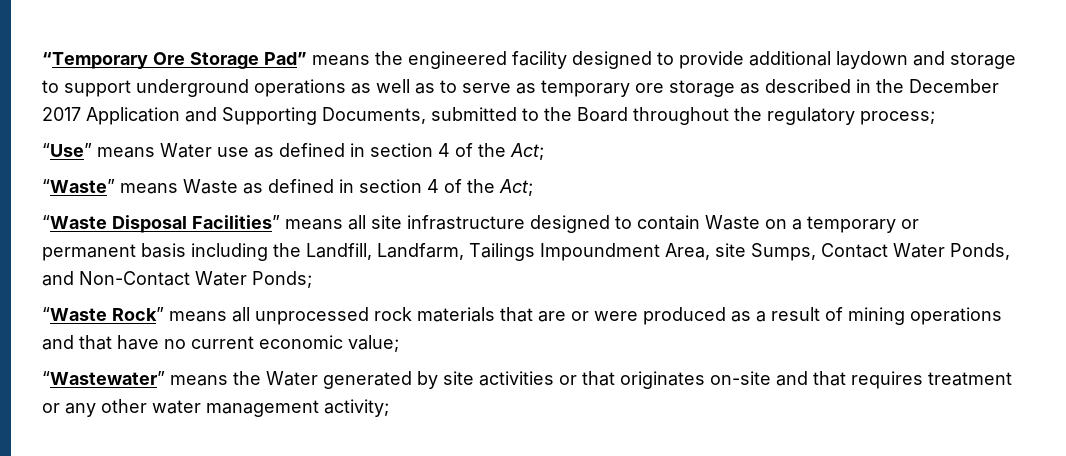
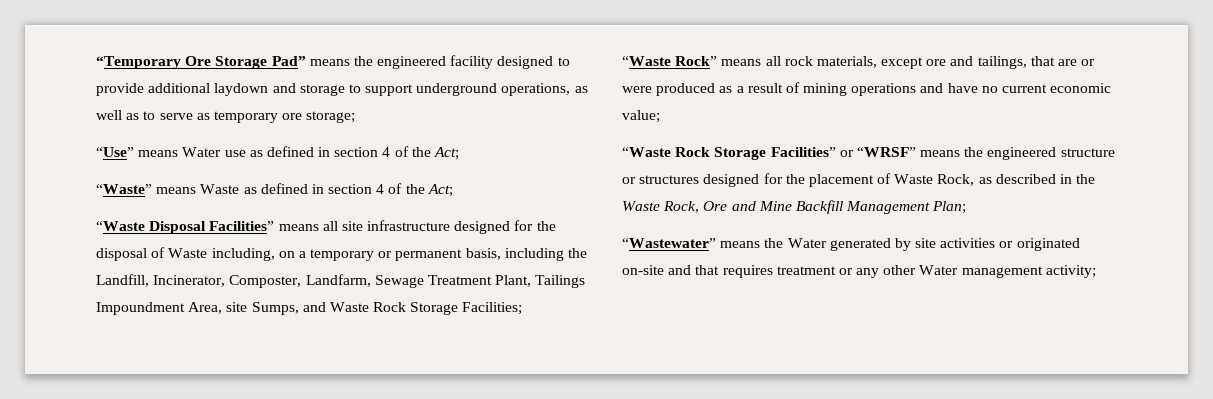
[254,79,346,97] operations -> [501,83,571,96] operations,
[669,79,999,97] [42,107,935,125] storage as described in the December 2017 Application and Supporting Documents, submitted to the Board throughout the regulatory process; -> [306,111,356,123] storage;
[615,215,760,230] to contain Waste -> [514,220,556,231] [96,247,275,261] for the disposal of Waste including,
[141,243,186,258] basis -> [465,248,501,260] basis,
[377,243,464,260] Landfarm, -> [153,274,532,288] Incinerator, Composter, Landfarm, Sewage Treatment Plant,
[821,243,1010,260] [42,271,312,288] [42,307,495,325] Contact Water Ponds, and Non-Contact Water Ponds; // “Waste Rock” means all unprocessed rock materials -> [302,302,523,315] [622,56,1027,69] and Waste Rock Storage Facilities; // “Waste Rock” means all rock materials, except ore and tailings,
[79,335,112,350] that -> (944, 88) none
(399, 343) none -> [622,147,1115,160] [622,173,1096,187] [622,200,967,214] // “Waste Rock Storage Facilities” or “WRSF” means the engineered structure or structures designed for the placement of Waste Rock, as described in the Waste Rock, Ore and Mine Backfill Management Plan;
[582,371,705,389] that originates -> [1016,238,1080,251] originated
[152,400,201,414] water -> [919,265,959,275] Water

